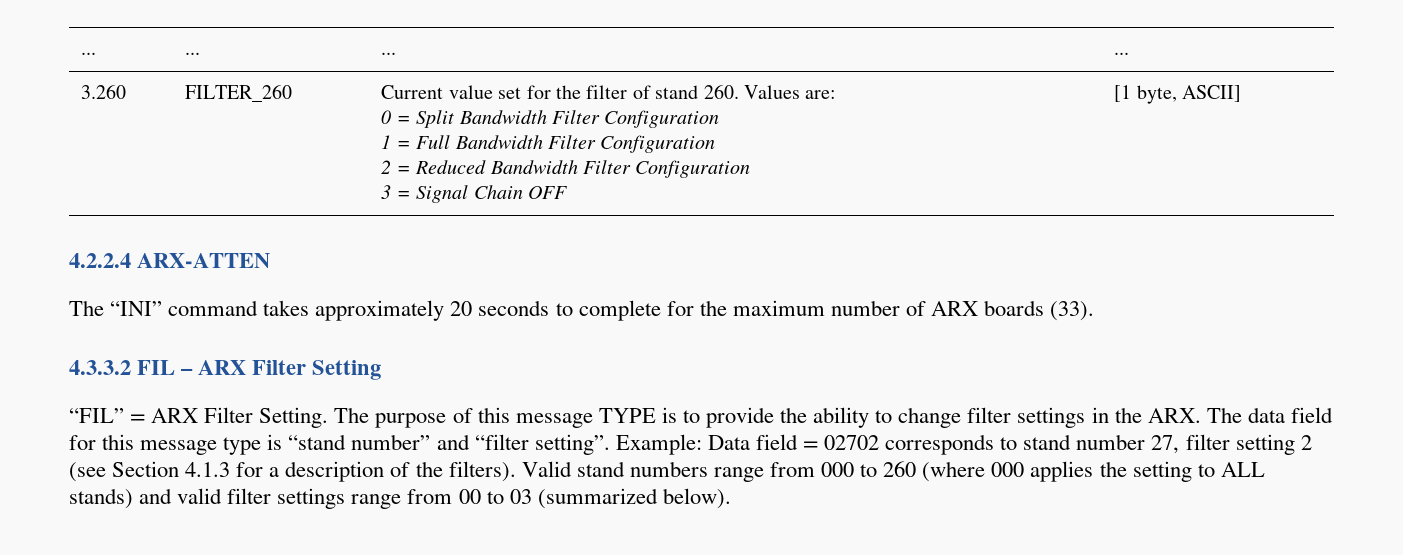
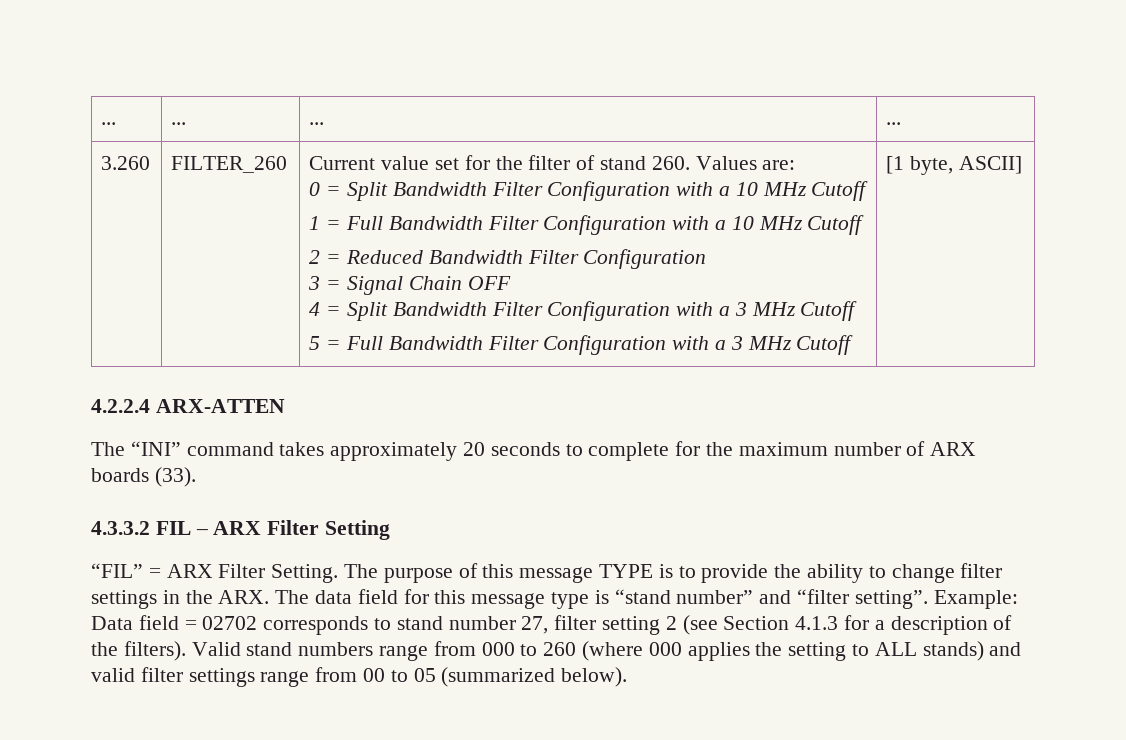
(720, 119) none -> [676,181,869,201] with a 10 MHz Cutoff
(716, 144) none -> [672,215,865,235] with a 10 MHz Cutoff
(568, 192) none -> [309,301,858,321] [309,335,854,355] // 4 = Split Bandwidth Filter Configuration with a 3 MHz Cutoff // 5 = Full Bandwidth Filter Configuration with a 3 MHz Cutoff
[509,489,532,504] 03 -> [413,668,436,682] 05

